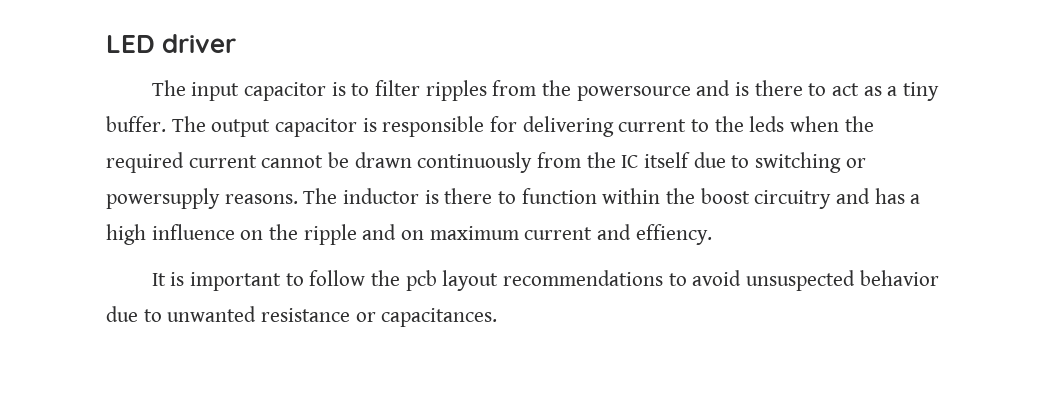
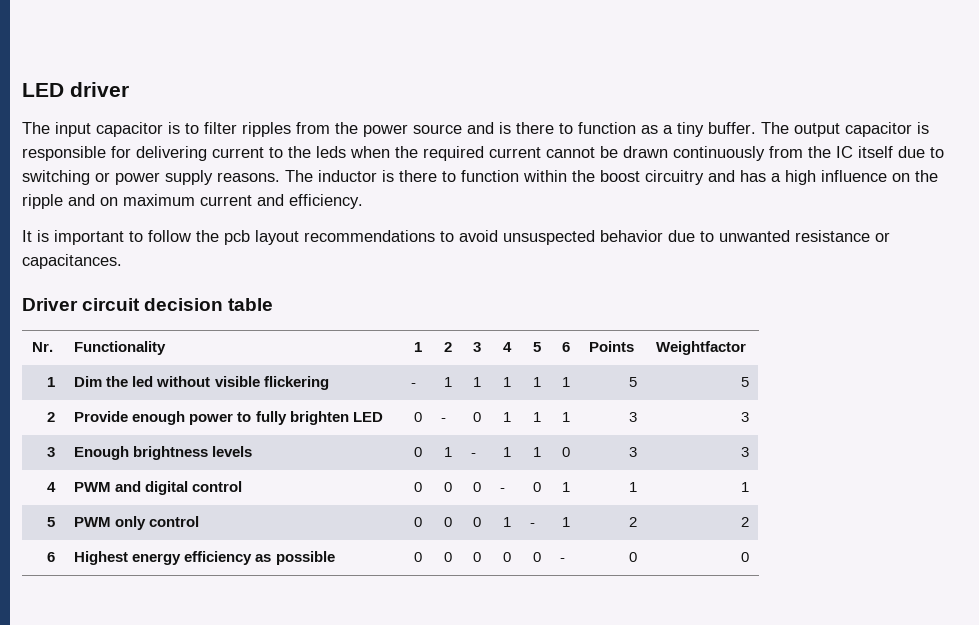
[576,86,691,101] powersource -> [363,124,462,137] power source
[832,83,860,96] act -> [578,122,636,134] function
[106,188,220,209] powersupply -> [115,170,213,185] power supply
[635,224,712,245] effiency. -> [289,194,363,209] efficiency.
(498, 317) none -> [22,298,274,311] [32,342,54,352] [74,341,167,355] [413,342,422,352] [443,342,452,352] [472,342,481,352] [502,342,512,352] [532,342,541,352] [561,342,570,352] [589,341,635,352] [656,341,747,355] [46,377,55,387] [74,376,329,390] [411,383,417,387] [443,377,452,387] [472,377,481,387] [502,377,511,387] [532,377,541,387] [561,377,570,387] [628,377,637,387] [740,377,749,387] [46,412,55,422] [74,411,383,425] [413,412,422,422] [441,418,447,422] [472,412,481,422] [502,412,511,422] [532,412,541,422] [561,412,570,422] [628,412,637,422] [740,412,749,422] [46,447,55,457] [74,446,253,460] [413,447,422,457] [443,447,452,457] [471,453,477,457] [502,447,511,457] [532,447,541,457] [561,447,570,457] [628,447,637,457] [740,447,749,457] [46,482,56,492] [74,481,243,495] [413,482,422,492] [443,482,452,492] [472,482,481,492] [500,488,506,492] [532,482,541,492] [561,482,570,492] [628,482,637,492] [740,482,749,492] [46,517,55,527] [74,516,200,530] [413,517,422,527] [443,517,452,527] [472,517,481,527] [502,517,511,527] [530,523,536,527] [561,517,570,527] [628,517,637,527] [740,517,749,527] [46,552,55,562] [74,551,335,565] [413,552,422,562] [443,552,452,562] [472,552,481,562] [502,552,511,562] [532,552,541,562] [560,558,566,562] [628,552,637,562] [740,552,749,562] // Driver circuit decision table // Nr. | Functionality | 1 | 2 | 3 | 4 | 5 | 6 | Points | Weightfactor // 1 | Dim the led without visible flickering | - | 1 | 1 | 1 | 1 | 1 | 5 | 5 // 2 | Provide enough power to fully brighten LED | 0 | - | 0 | 1 | 1 | 1 | 3 | 3 // 3 | Enough brightness levels | 0 | 1 | - | 1 | 1 | 0 | 3 | 3 // 4 | PWM and digital control | 0 | 0 | 0 | - | 0 | 1 | 1 | 1 // 5 | PWM only control | 0 | 0 | 0 | 1 | - | 1 | 2 | 2 // 6 | Highest energy efficiency as possible | 0 | 0 | 0 | 0 | 0 | - | 0 | 0

